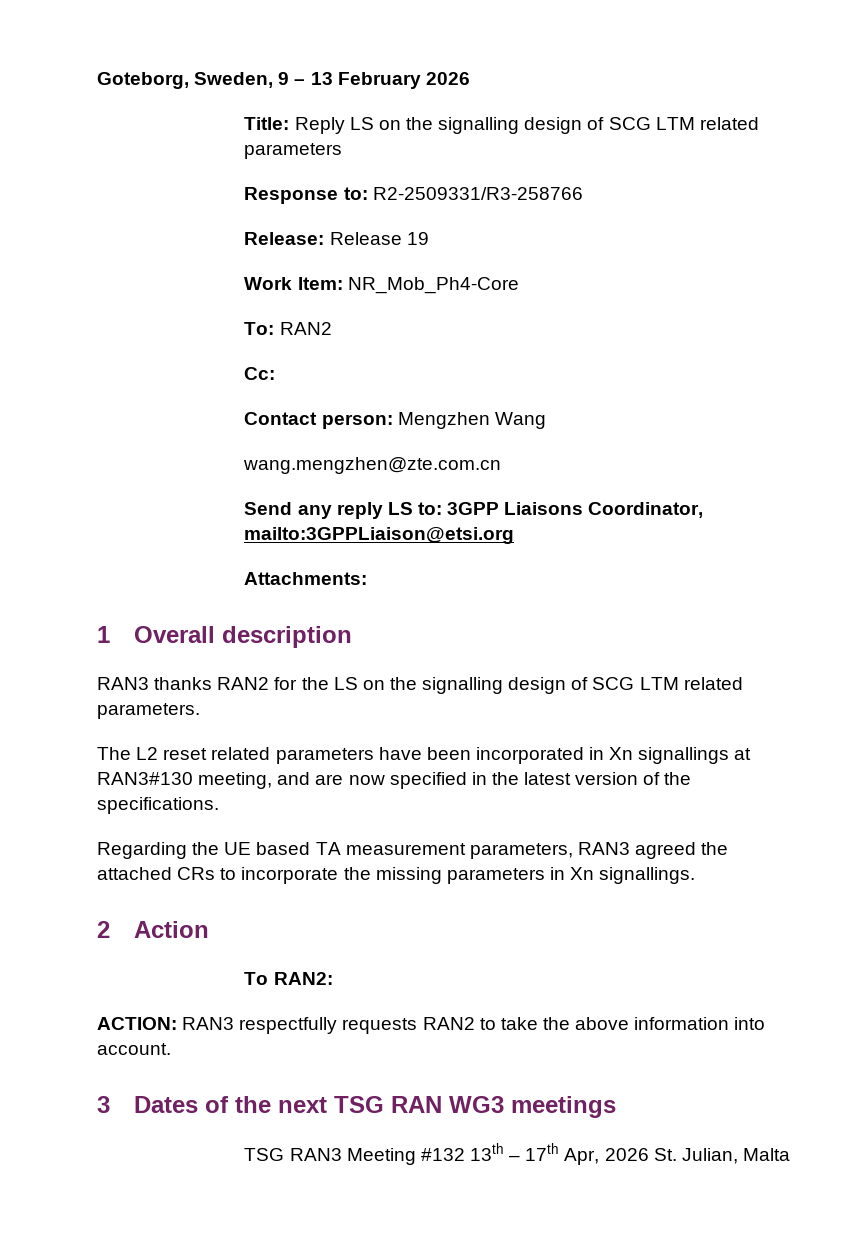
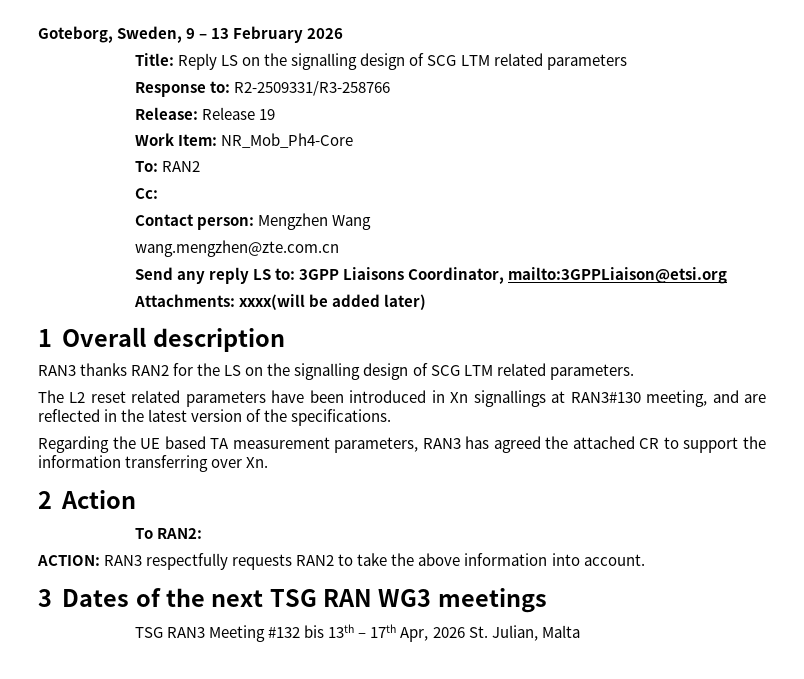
(368, 578) none -> [239,294,427,310] xxxx(will be added later)
[475,747,584,764] incorporated -> [349,390,427,403] introduced
[348,772,467,789] now specified -> [38,409,100,422] reflected
(630, 848) none -> [465,436,490,449] has
[177,867,696,884] CRs to incorporate the missing parameters in Xn signallings. -> [639,436,766,453] [38,455,269,472] CR to support the information transferring over Xn.
(465, 1154) none -> [304,625,325,638] bis

